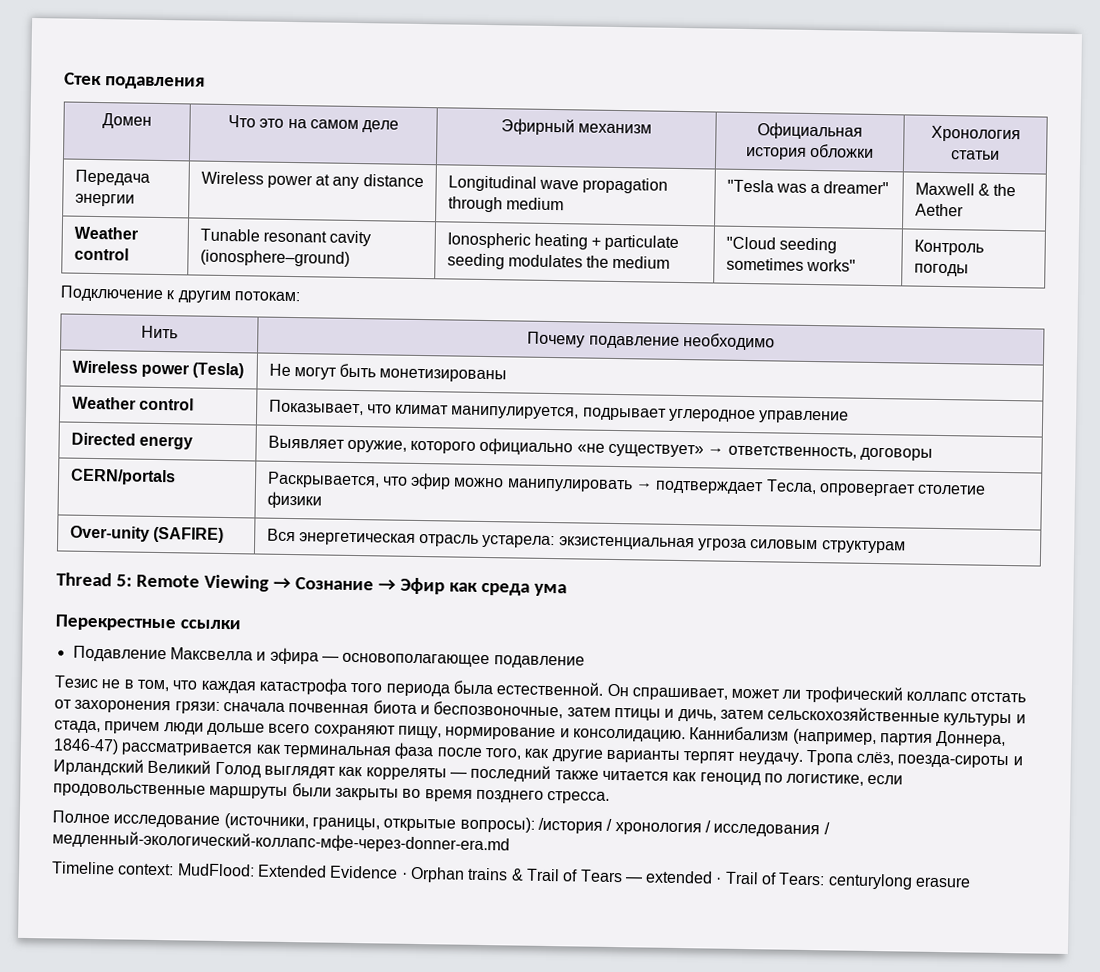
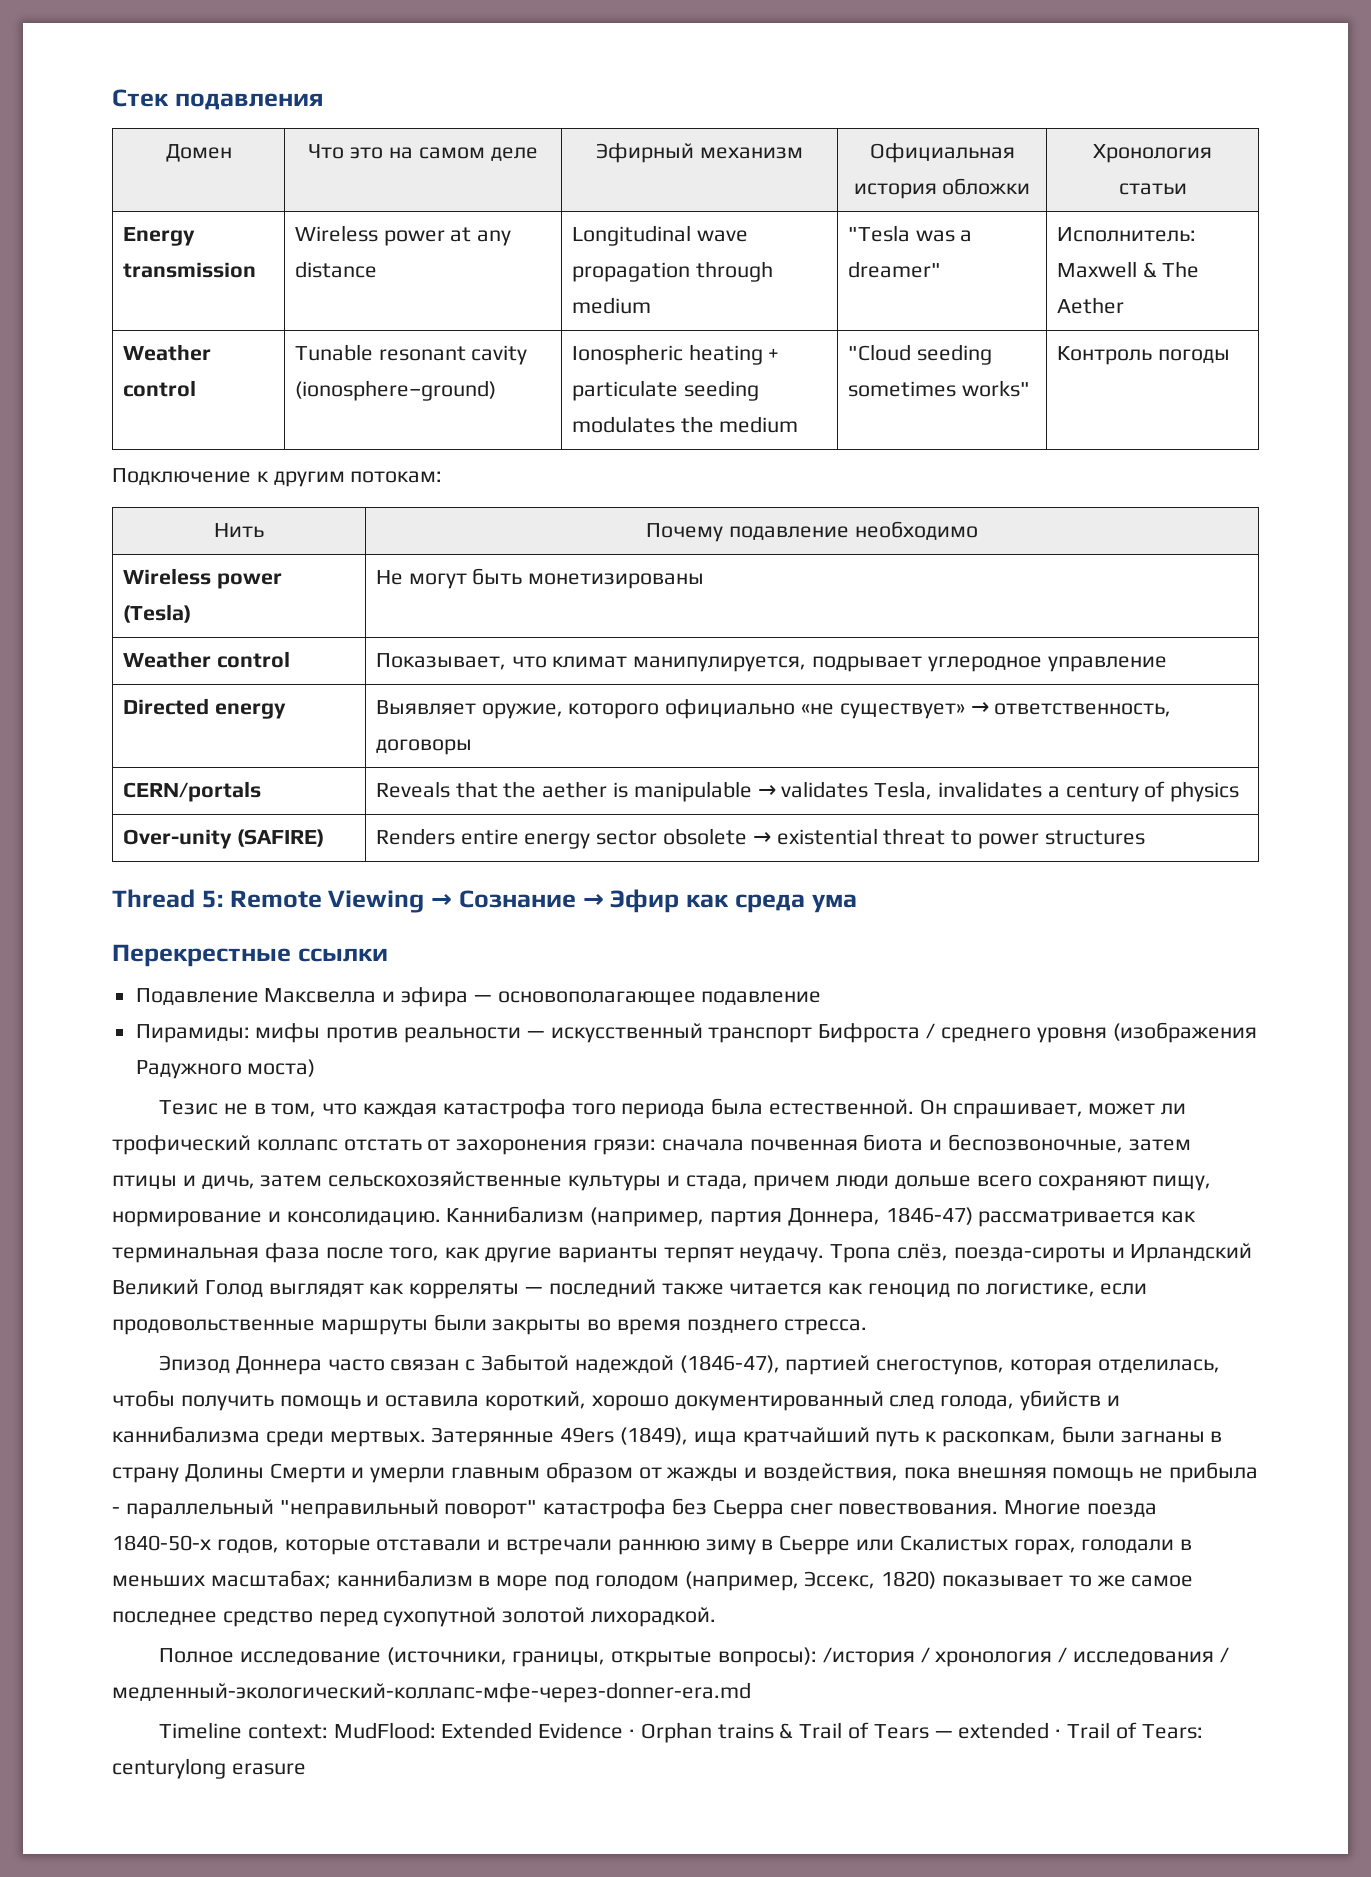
[74,169,150,186] [74,193,135,207] Передача энергии -> [122,227,195,246] [122,262,256,278] Energy transmission
(890, 188) none -> [1056,227,1196,242] Исполнитель:
[993,183,1017,197] the -> [1162,261,1200,278] The
[266,471,987,497] [266,491,322,509] [69,525,224,543] [266,528,906,554] Раскрывается, что эфир можно манипулировать → подтверждает Тесла, опровергает столетие физики // Over-unity (SAFIRE) | Вся энергетическая отрасль устарела: экзистенциальная угроза силовым структурам -> [375,781,1240,802] [122,829,324,849] [375,828,1145,849] Reveals that the aether is manipulable → validates Tesla, invalidates a century of physics // Over-unity (SAFIRE) | Renders entire energy sector obsolete → existential threat to power structures
(585, 662) none -> [135,1022,1257,1043] [135,1059,316,1079] // Пирамиды: мифы против реальности — искусственный транспорт Бифроста / среднего уровня (изображения Радужного моста)
(611, 797) none -> [158,1354,1220,1375] [112,1390,1120,1411] [112,1426,1223,1447] [112,1462,1259,1483] [112,1498,1158,1519] [112,1535,1193,1555] [112,1570,1194,1591] [112,1607,717,1627] // Эпизод Доннера часто связан с Забытой надеждой (1846-47), партией снегоступов, которая отделилась, чтобы получить помощь и оставила короткий, хорошо документированный след голода, убийств и каннибализма среди мертвых. Затерянные 49ers (1849), ища кратчайший путь к раскопкам, были загнаны в страну Долины Смерти и умерли главным образом от жажды и воздействия, пока внешняя помощь не прибыла - параллельный "неправильный поворот" катастрофа без Сьерра снег повествования. Многие поезда 1840-50-х годов, которые отставали и встречали раннюю зиму в Сьерре или Скалистых горах, голодали в меньших масштабах; каннибализм в море под голодом (например, Эссекс, 1820) показывает то же самое последнее средство перед сухопутной золотой лихорадкой.

